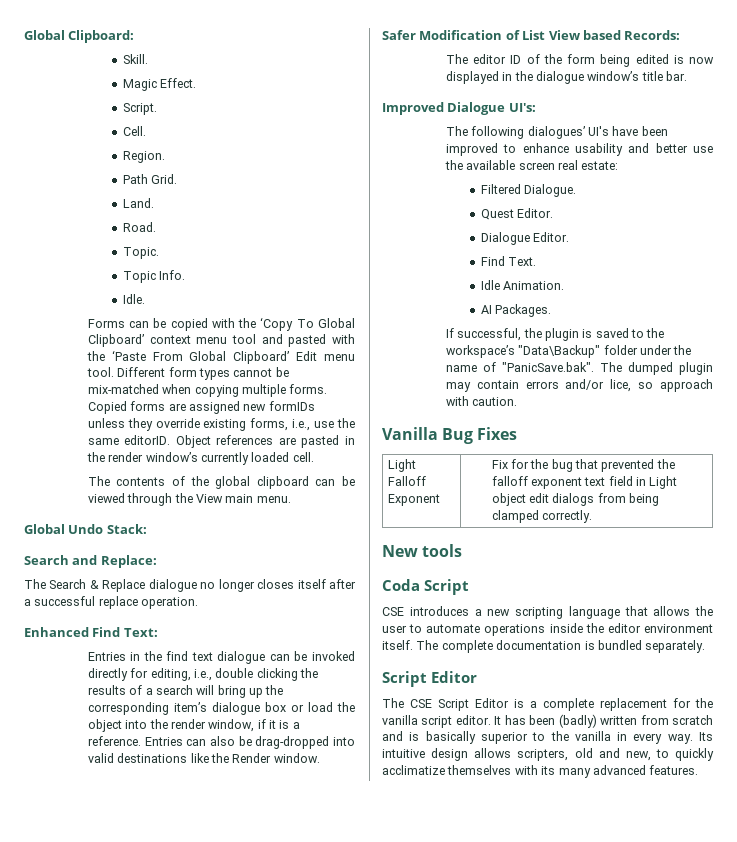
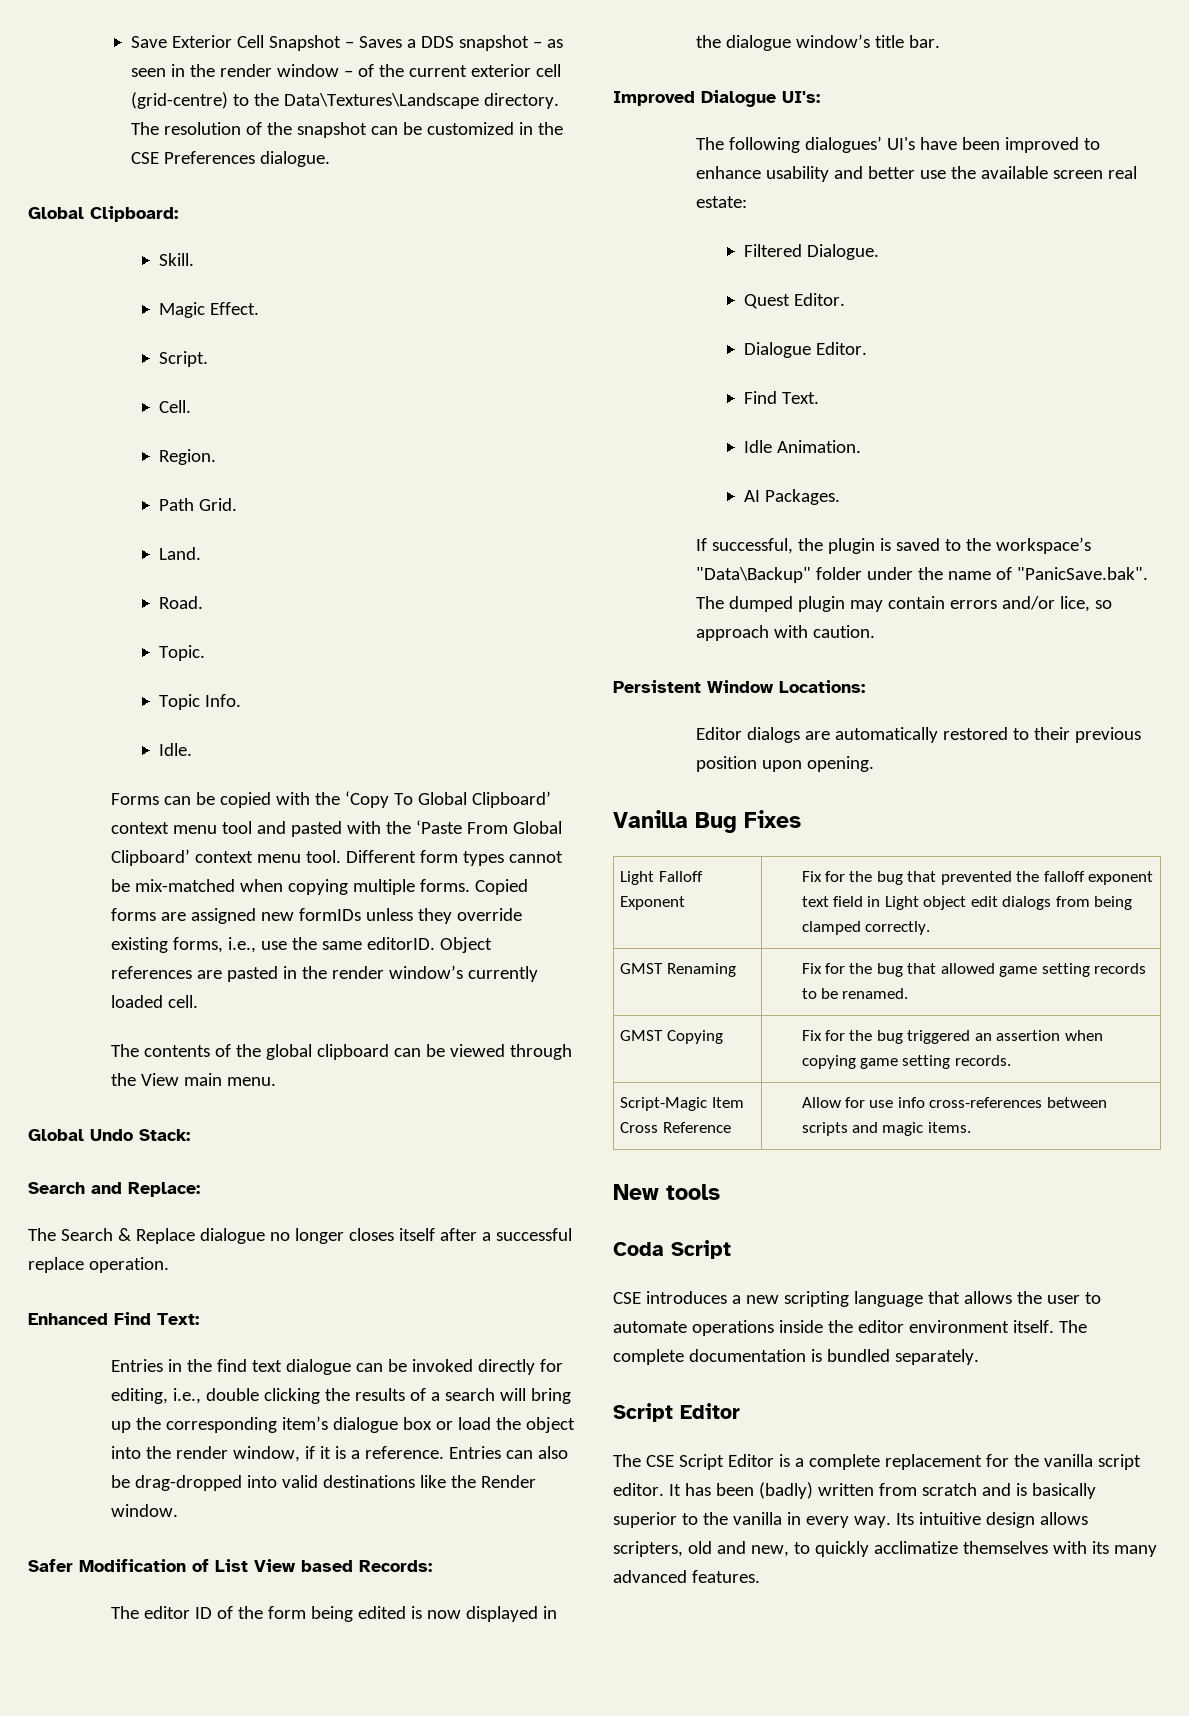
(24, 35) none -> [131,35,564,51] [131,64,562,77] [131,92,560,109] [131,122,564,138] [131,151,331,167] Save Exterior Cell Snapshot – Saves a DDS snapshot – as seen in the render window – of the current exterior cell (grid-centre) to the Data\Textures\Landscape directory. The resolution of the snapshot can be customized in the CSE Preferences dialogue. //
[296,351,318,361] Edit -> [194,851,253,863] context
(518, 401) none -> [613,680,865,693] [695,727,1141,743] [695,756,874,772] // Persistent Window Locations: // Editor dialogs are automatically restored to their previous position upon opening.
(592, 516) none -> [620,963,736,977] [801,963,1147,977] [801,988,909,999] [620,1030,723,1044] [801,1030,1103,1044] [801,1055,1011,1069] [620,1097,744,1111] [620,1122,731,1133] [801,1097,1107,1108] [801,1122,971,1136] // GMST Renaming | Fix for the bug that allowed game setting records to be renamed. // GMST Copying | Fix for the bug triggered an assertion when copying game setting records. // Script-Magic Item Cross Reference | Allow for use info cross-references between scripts and magic items.

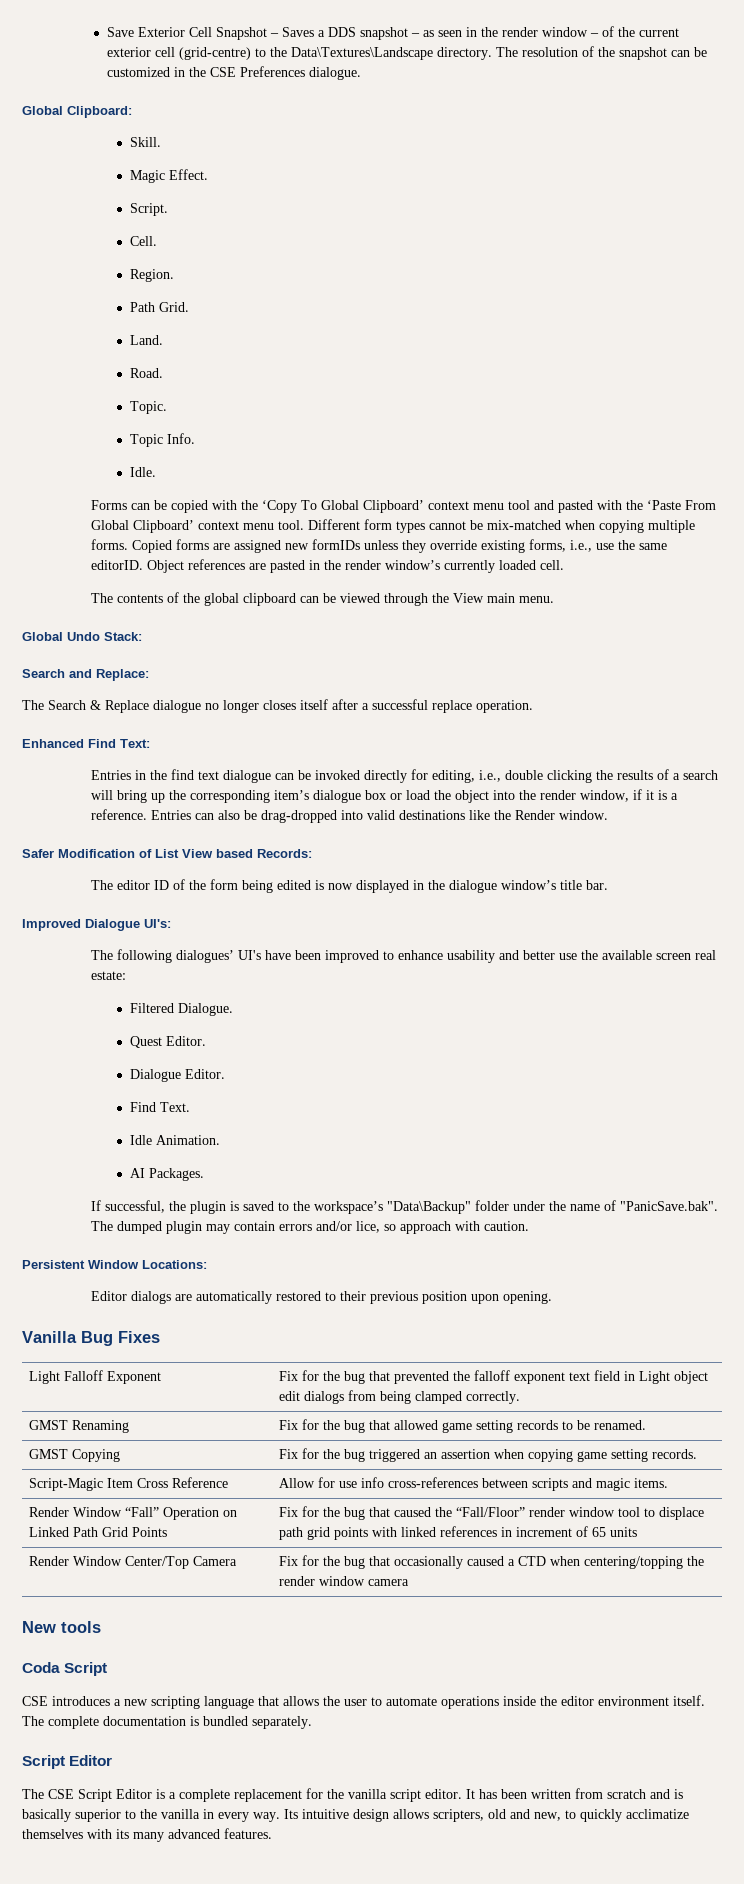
(971, 1127) none -> [29,1507,238,1520] [29,1527,168,1537] [278,1506,704,1520] [278,1526,637,1540] [29,1556,238,1569] [278,1555,704,1569] [278,1576,409,1586] // Render Window “Fall” Operation on Linked Path Grid Points | Fix for the bug that caused the “Fall/Floor” render window tool to displace path grid points with linked references in increment of 65 units // Render Window Center/Top Camera | Fix for the bug that occasionally caused a CTD when centering/topping the render window camera
[758,1482,813,1499] (badly) -> (527, 1794) none

